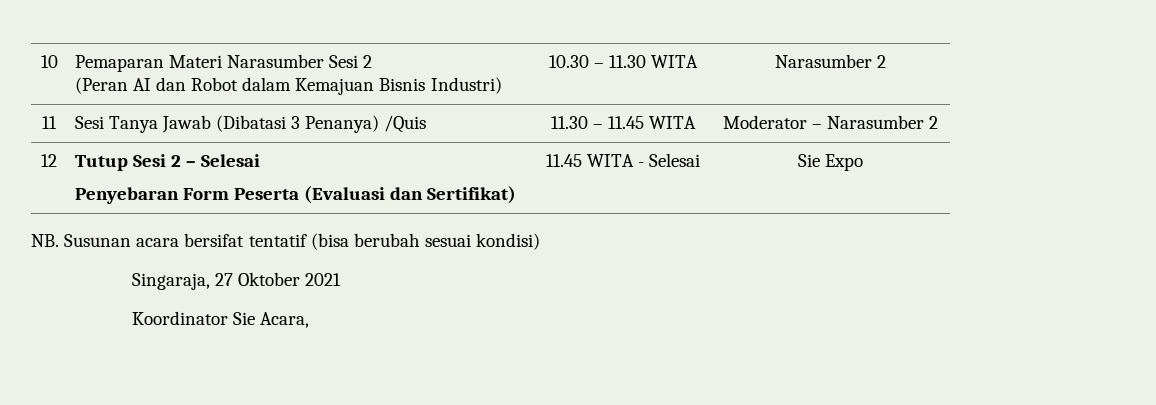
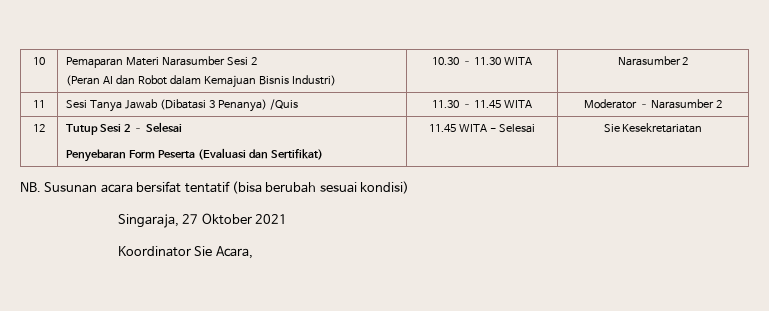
[825,154,864,171] Expo -> [622,123,703,133] Kesekretariatan

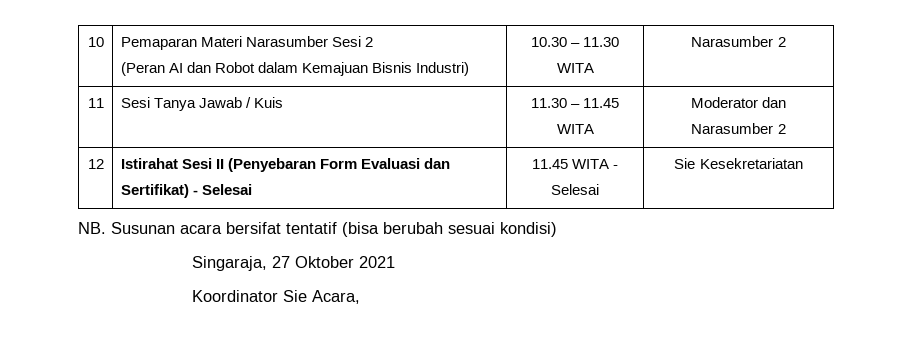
[160,99,299,112] (Dibatasi 3 Penanya) /Quis -> [245,97,284,108] / Kuis
[638,104,649,108] – -> [762,97,787,108] dan
[66,122,183,135] [66,148,324,162] Tutup Sesi 2 – Selesai // Penyebaran Form Peserta (Evaluasi dan Sertifikat) -> [120,158,451,172] [120,184,252,198] Istirahat Sesi II (Penyebaran Form Evaluasi dan Sertifikat) - Selesai

